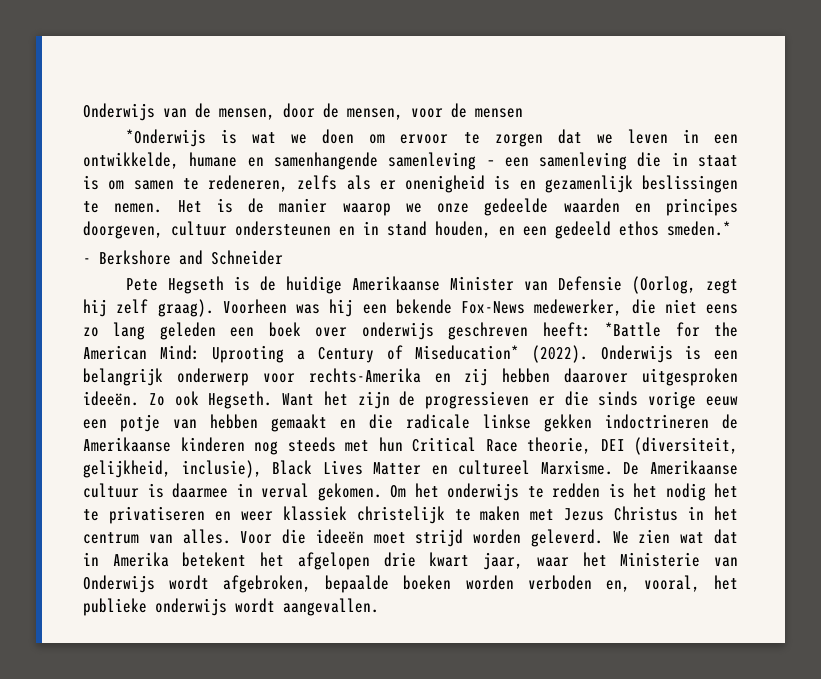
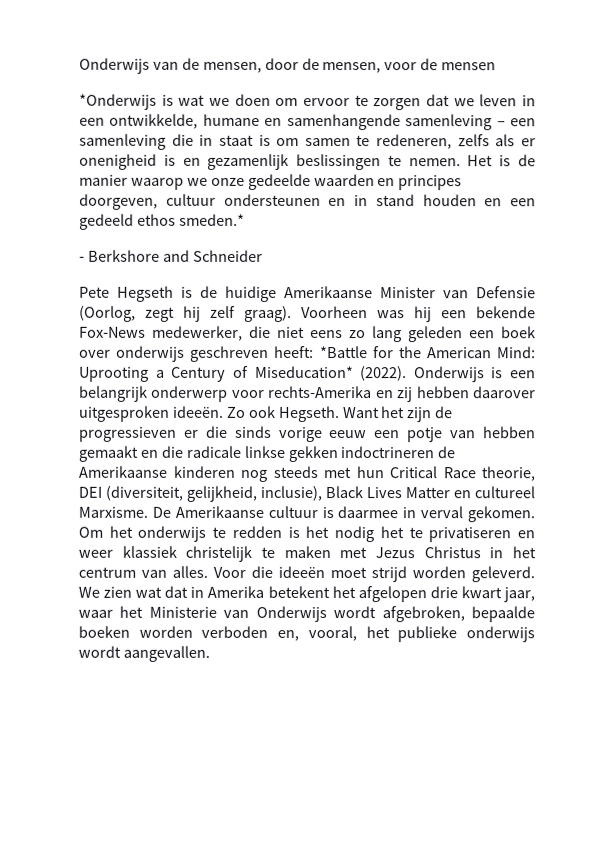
[435,221,491,238] houden, -> [422,194,477,207] houden

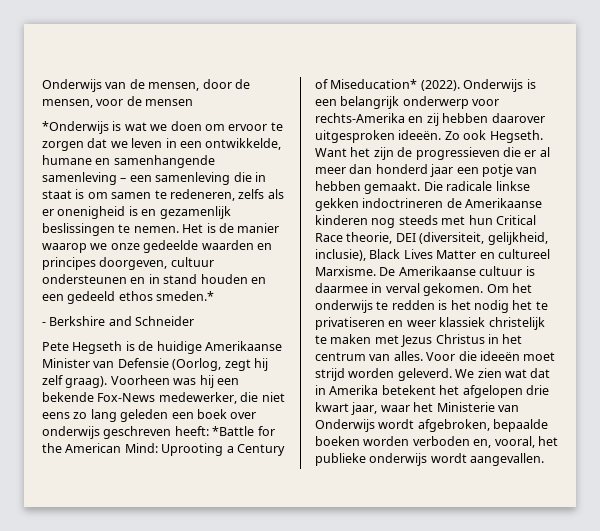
[87,249,160,262] Berkshore -> [49,316,106,326] Berkshire
[182,425,368,443] er die sinds vorige eeuw -> [502,147,550,157] [315,164,454,177] die er al meer dan honderd jaar
[78,445,183,462] gemaakt en die -> [364,181,443,194] gemaakt. Die

